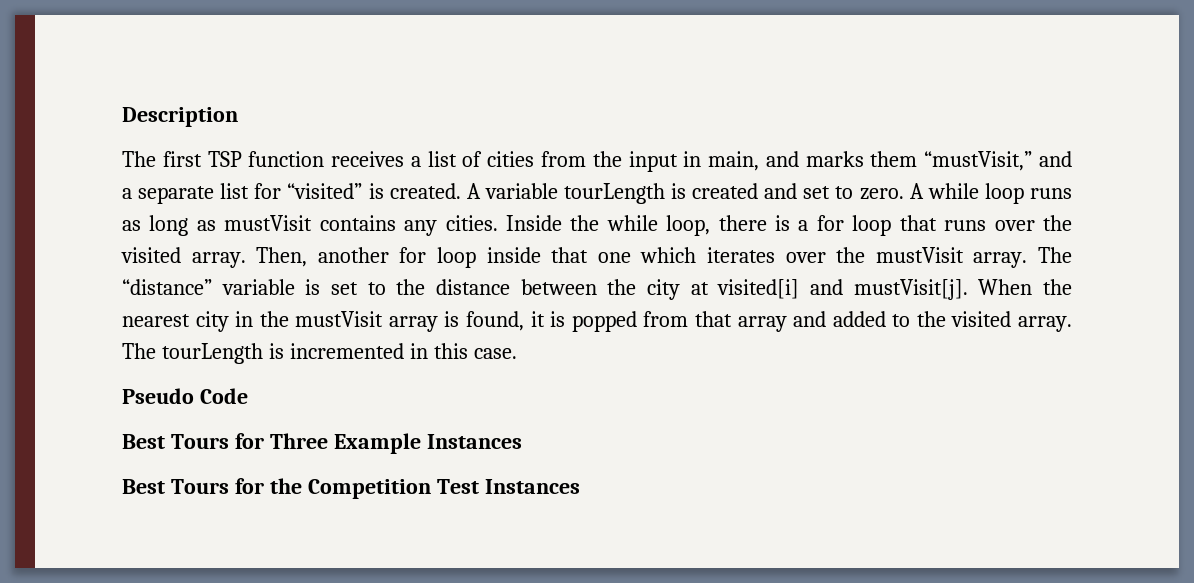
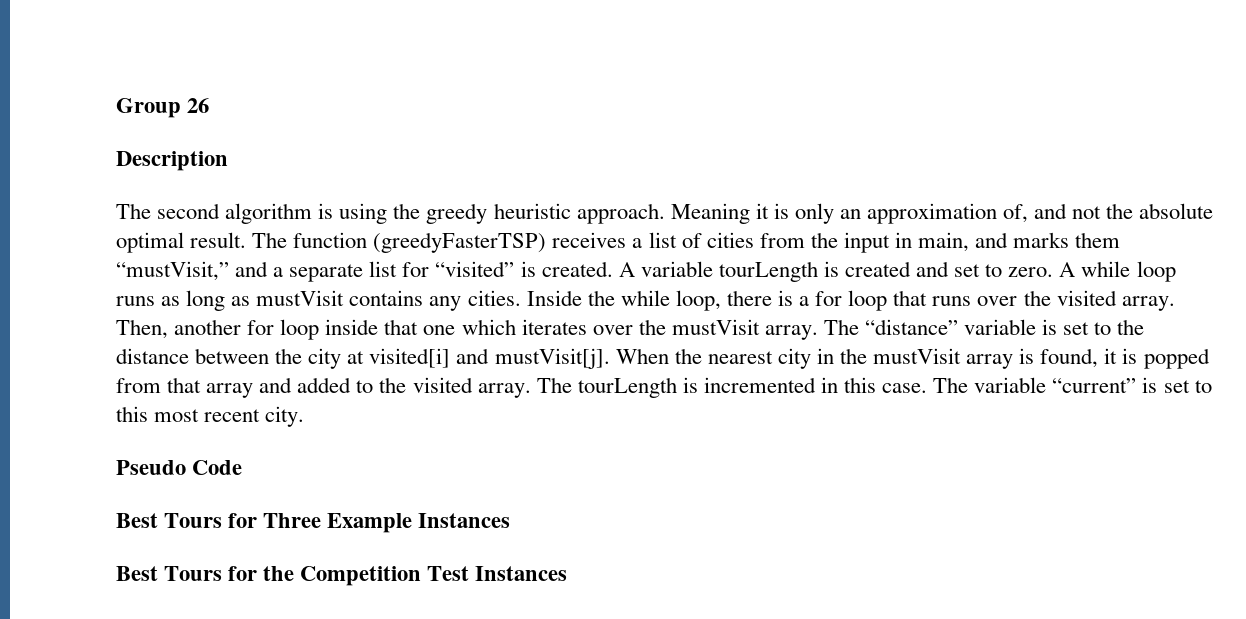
(122, 117) none -> [116,98,210,118] Group 26 //
[162,151,325,167] first TSP function -> [157,203,1214,224] [116,232,547,253] second algorithm is using the greedy heuristic approach. Meaning it is only an approximation of, and not the absolute optimal result. The function (greedyFasterTSP)
(517, 353) none -> [933,377,1212,393] [116,406,305,427] The variable “current” is set to this most recent city.

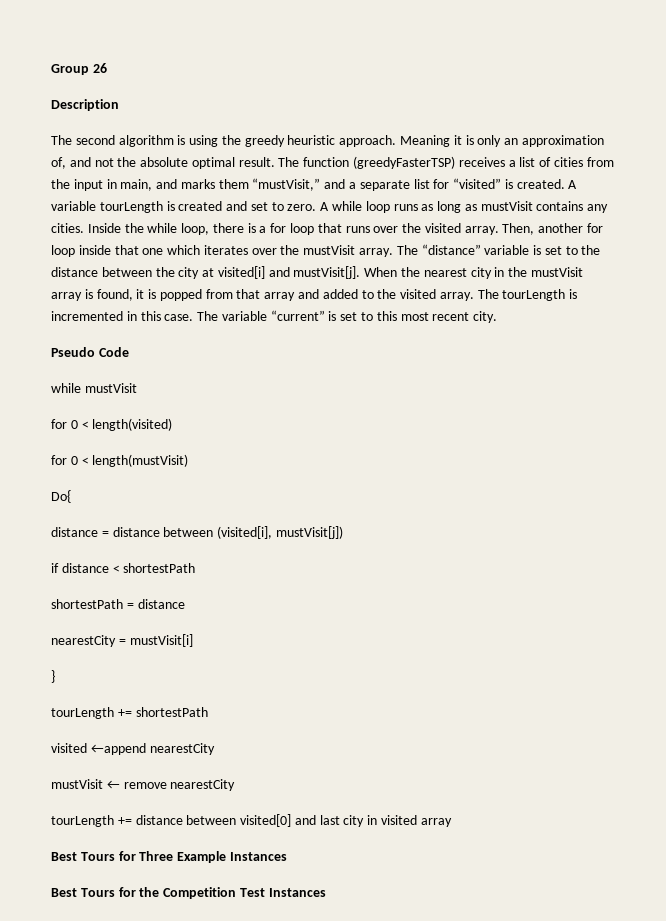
(243, 467) none -> [51,383,137,393] [51,418,173,431] [51,454,189,467] [51,490,71,503] [51,526,343,539] [51,563,196,573] [51,599,185,609] [51,634,193,647] [51,670,55,683] [51,707,208,719] [51,743,215,755] [51,779,236,791] [51,814,452,827] // while mustVisit // for 0 < length(visited) // for 0 < length(mustVisit) // Do{ // distance = distance between (visited[i], mustVisit[j]) // if distance < shortestPath // shortestPath = distance // nearestCity = mustVisit[i] // } // tourLength += shortestPath // visited ←append nearestCity // mustVisit ← remove nearestCity // tourLength += distance between visited[0] and last city in visited array

